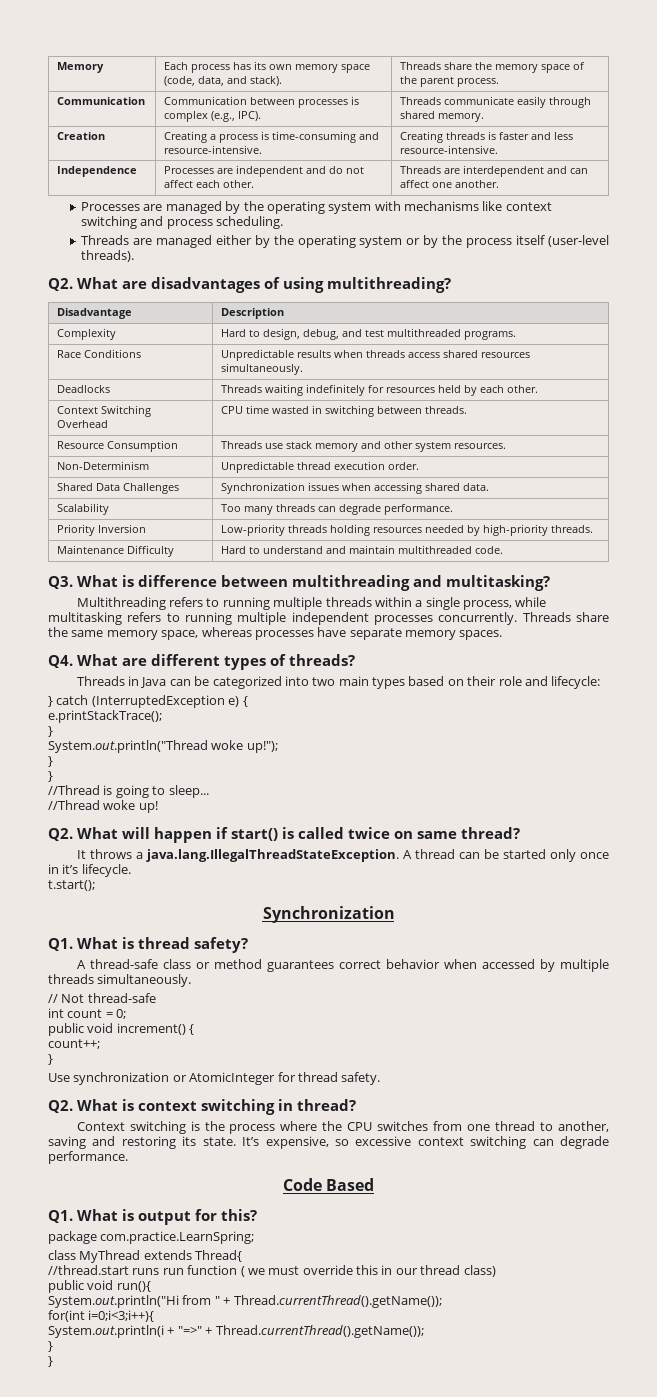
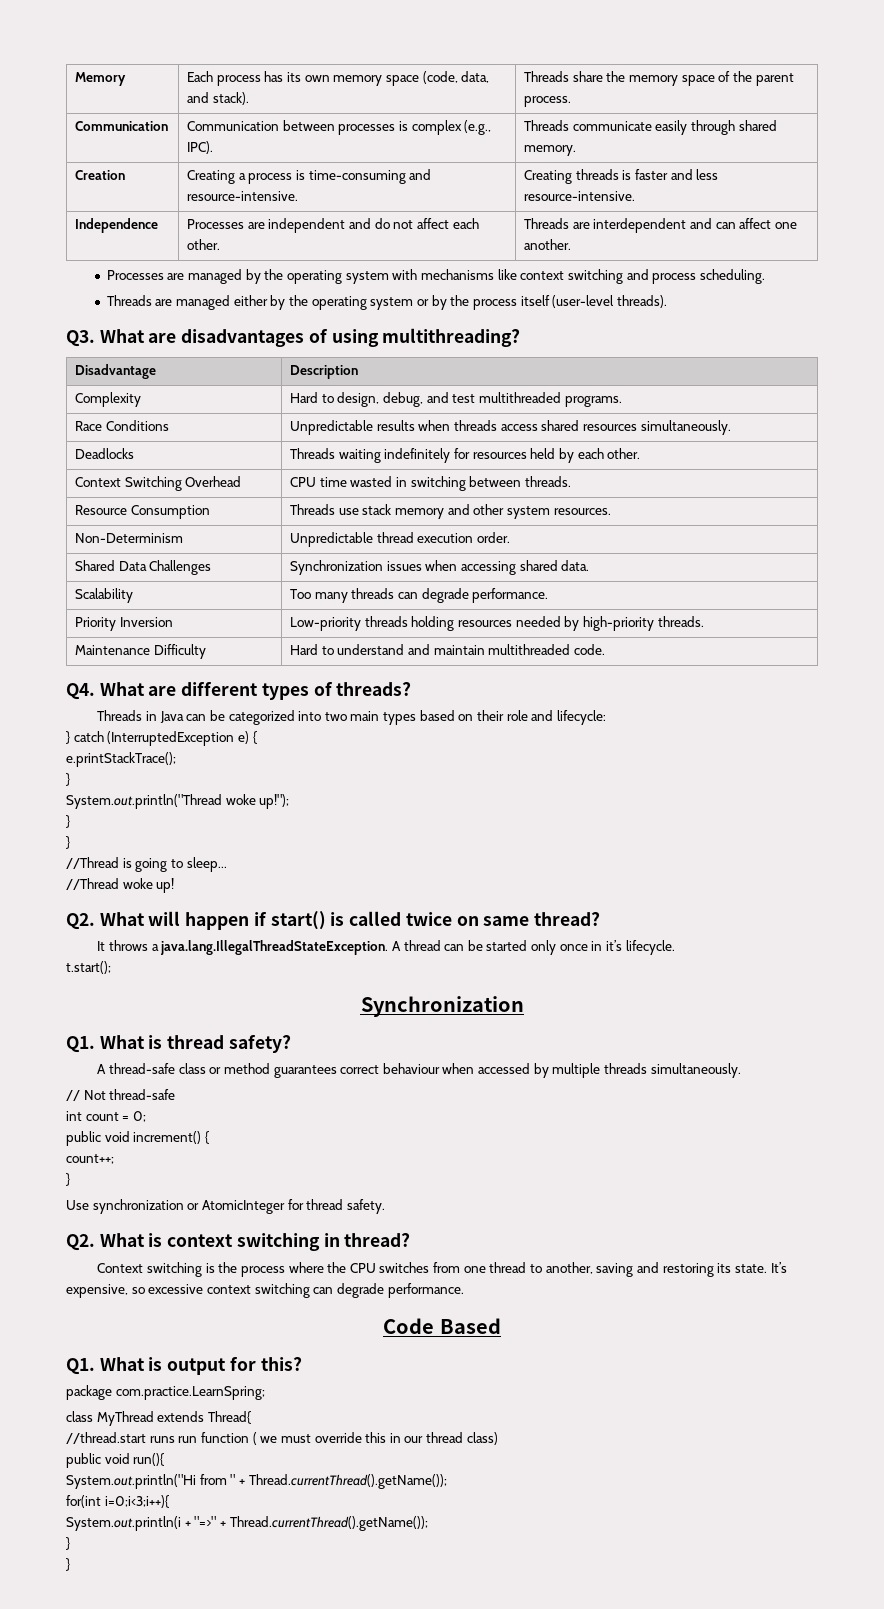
[48,278,73,291] Q2. -> [66,330,95,347] Q3.
[48,575,550,591] [76,597,547,610] [48,612,609,625] [48,627,503,640] // Q3. What is difference between multithreading and multitasking? // Multithreading refers to running multiple threads within a single process, while multitasking refers to running multiple independent processes concurrently. Threads share the same memory space, whereas processes have separate memory spaces. -> (606, 649) none
[385,959,440,969] behavior -> [382,1063,440,1074] behaviour

